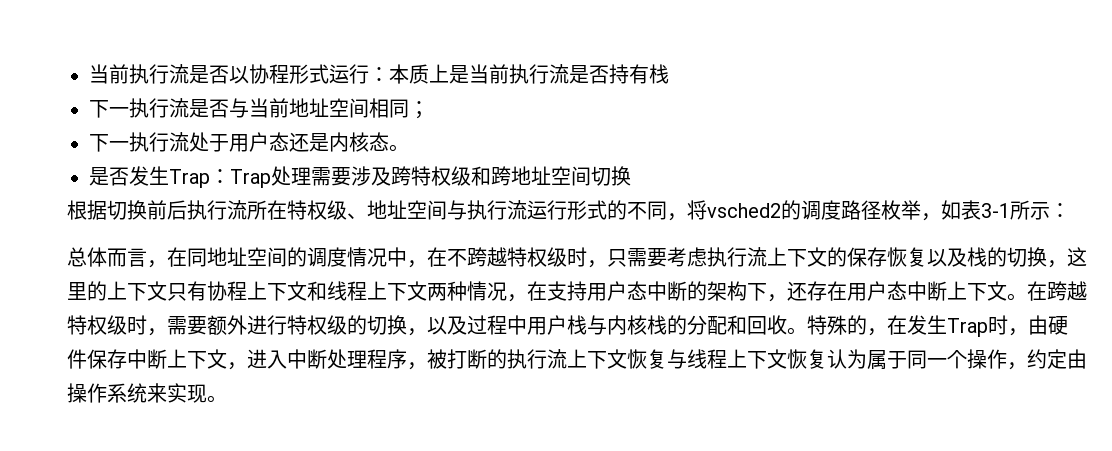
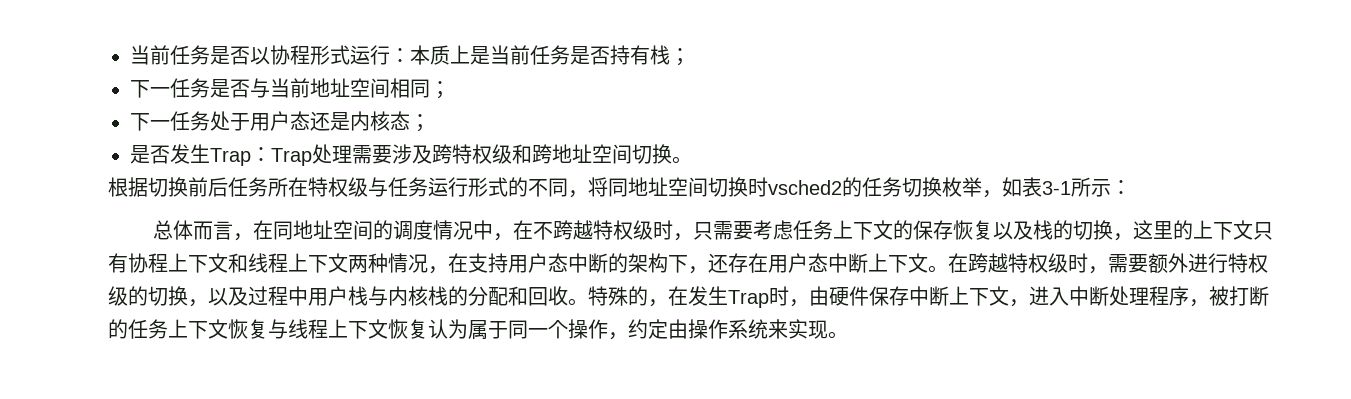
[89,64,189,84] 当前执行流 -> [130,45,210,65] 当前任务
[509,64,569,84] 执行流 -> [530,45,570,65] 任务
[89,98,189,118] // 下一执行流 -> [670,48,690,66] [130,78,210,98] ； // 下一任务
[129,132,189,152] 执行流 -> [170,111,210,131] 任务
[389,144,409,152] 。 -> [410,114,430,132] ；
(631, 176) none -> [672,156,692,164] 。
[187,200,247,220] 执行流 -> [228,177,268,197] 任务
[347,200,527,220] 、地址空间与执行流 -> [368,177,428,197] 与任务
[707,200,881,220] vsched2的调度路径 -> [608,177,942,197] 同地址空间切换时vsched2的任务切换
[707,247,767,267] 执行流 -> [793,220,834,240] 任务
[507,349,567,369] 执行流 -> [128,319,168,339] 任务

